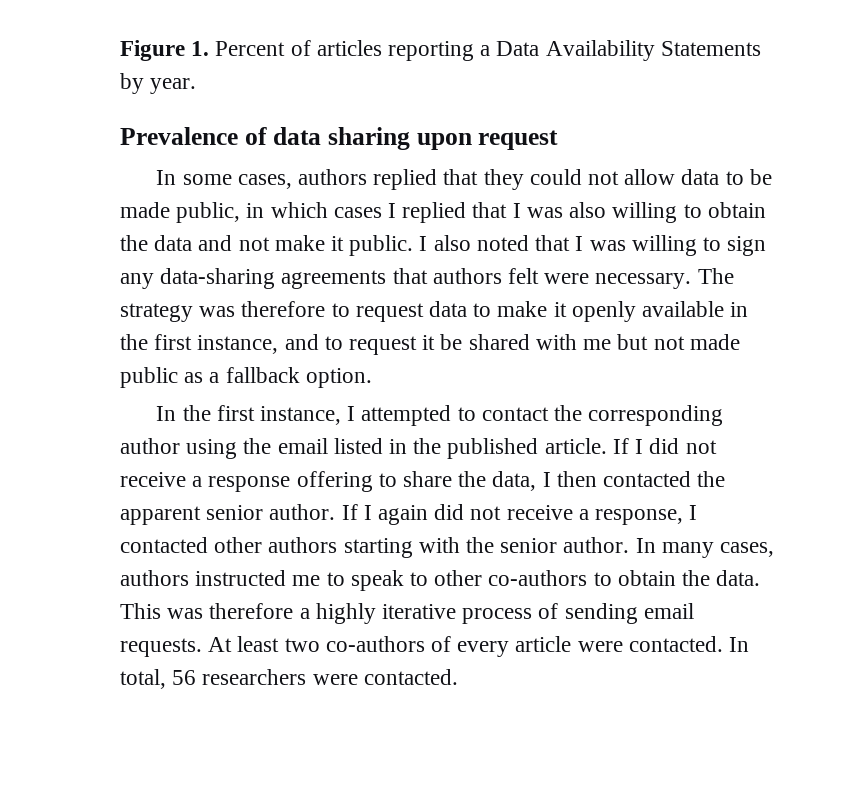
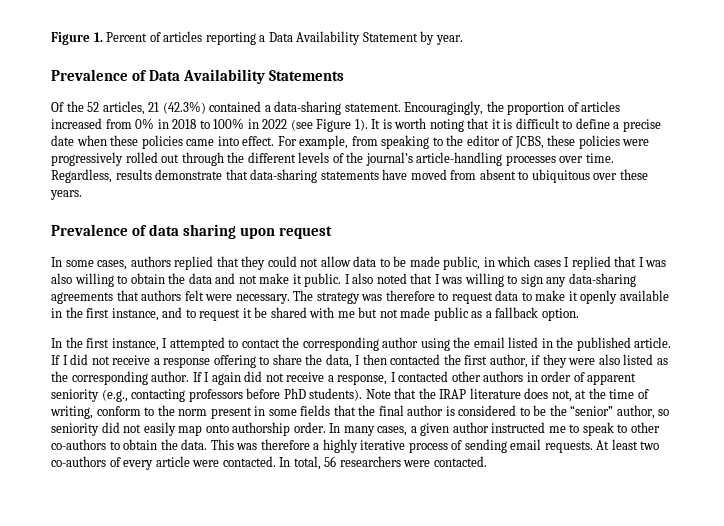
[660,41,761,56] Statements -> [362,32,418,42] Statement
(197, 86) none -> [51,69,345,84] [51,101,621,115] [51,118,661,132] [51,135,650,149] [51,152,614,166] [51,169,648,183] [50,190,82,200] // Prevalence of Data Availability Statements // Of the 52 articles, 21 (42.3%) contained a data-sharing statement. Encouragingly, the proportion of articles increased from 0% in 2018 to 100% in 2022 (see Figure 1). It is worth noting that it is difficult to define a precise date when these policies came into effect. For example, from speaking to the editor of JCBS, these policies were progressively rolled out through the different levels of the journal’s article-handling processes over time. Regardless, results demonstrate that data-sharing statements have moved from absent to ubiquitous over these years.
[120,505,264,525] apparent senior -> [464,354,668,368] [51,371,148,385] first author, if they were also listed as the corresponding
[343,537,775,558] [120,570,189,586] starting with the senior author. In many cases, authors -> [526,371,637,385] [51,388,649,402] [50,405,670,419] [51,422,489,436] in order of apparent seniority (e.g., contacting professors before PhD students). Note that the IRAP literature does not, at the time of writing, conform to the norm present in some fields that the final author is considered to be the “senior” author, so seniority did not easily map onto authorship order. In many cases, a given author

